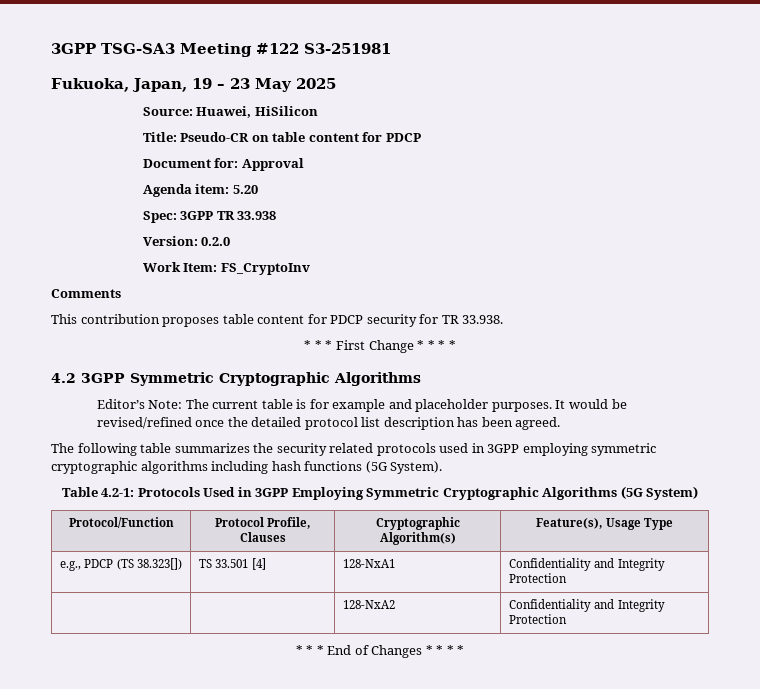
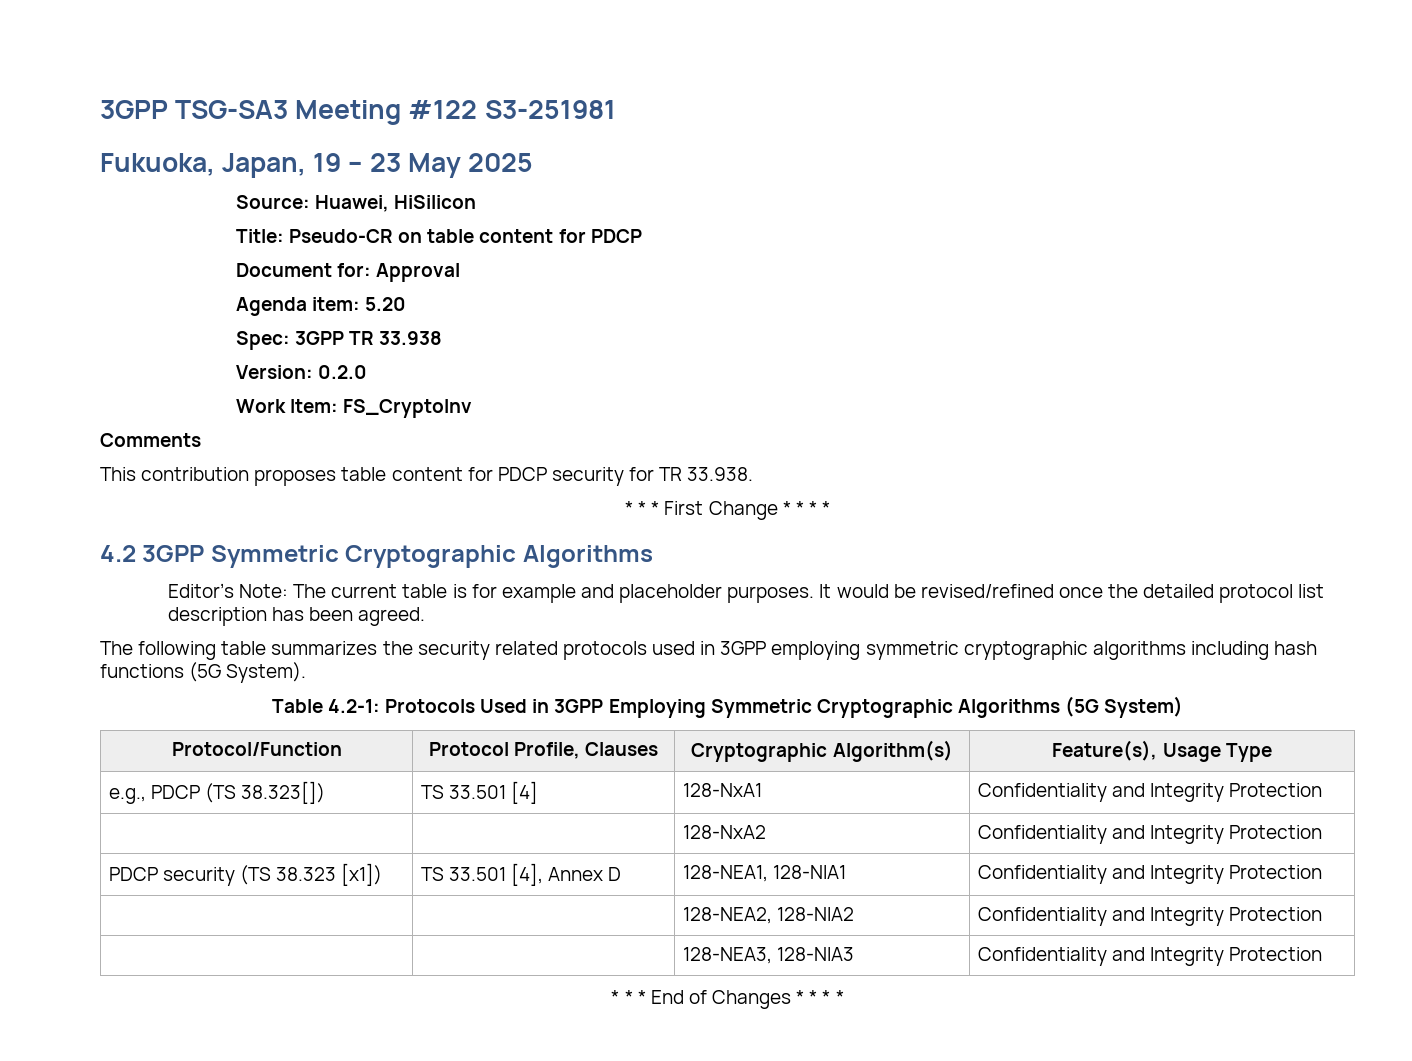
(568, 619) none -> [108,863,383,886] [420,863,622,886] [682,865,846,882] [977,865,1322,884] [682,907,854,924] [977,907,1322,926] [682,947,854,964] [977,947,1322,966] // PDCP security (TS 38.323 [x1]) | TS 33.501 [4], Annex D | 128-NEA1, 128-NIA1 | Confidentiality and Integrity Protection // | | 128-NEA2, 128-NIA2 | Confidentiality and Integrity Protection // | | 128-NEA3, 128-NIA3 | Confidentiality and Integrity Protection

